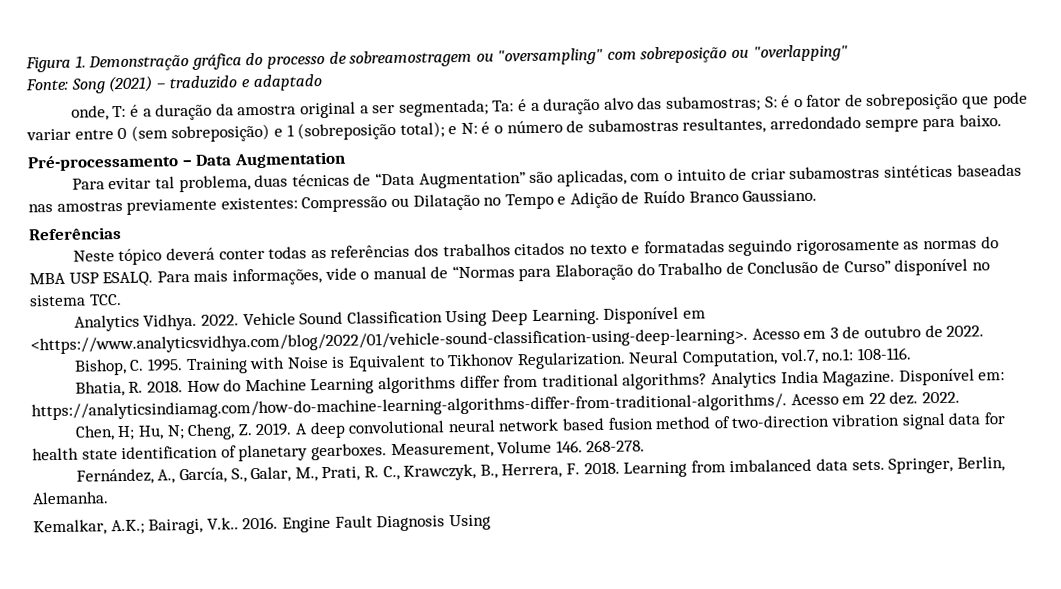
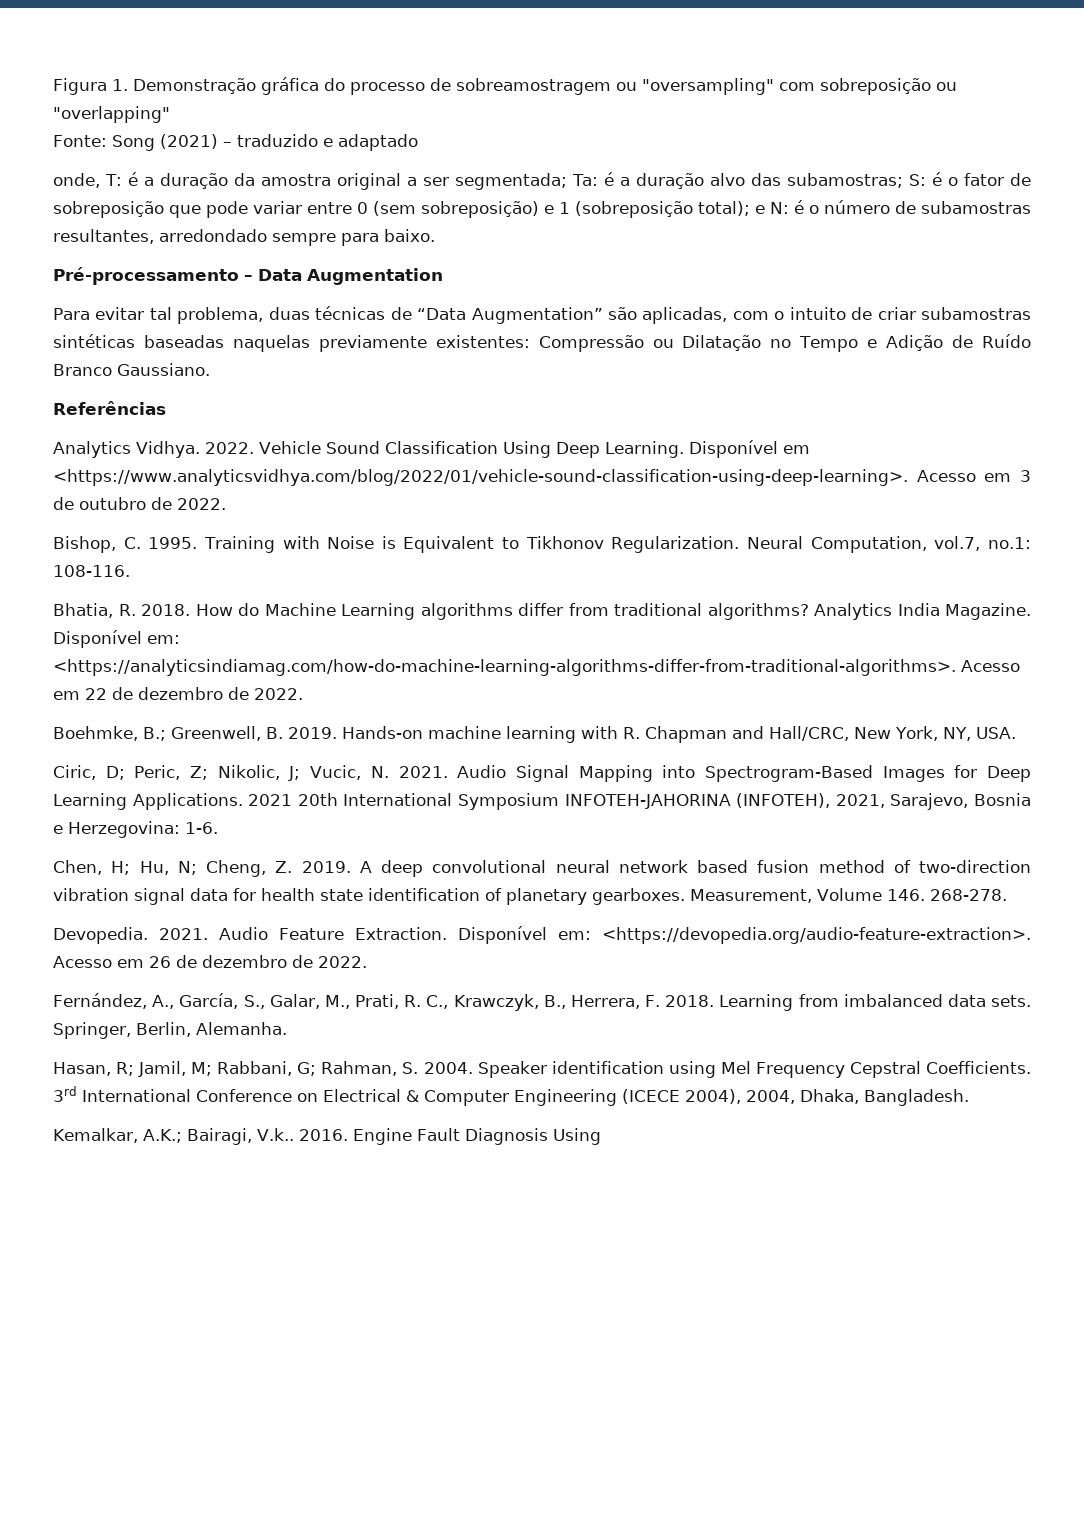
[28,200,123,213] nas amostras -> [232,335,310,352] naquelas
[72,236,999,266] [29,258,990,287] [29,294,122,307] // Neste tópico deverá conter todas as referências dos trabalhos citados no texto e formatadas seguindo rigorosamente as normas do MBA USP ESALQ. Para mais informações, vide o manual de “Normas para Elaboração do Trabalho de Conclusão de Curso” disponível no sistema TCC. -> (166, 408) none
[31,393,787,421] https://analyticsindiamag.com/how-do-machine-learning-algorithms-differ-from-traditional-algorithms/. -> [53,659,956,676] <https://analyticsindiamag.com/how-do-machine-learning-algorithms-differ-from-traditional-algorithms>.
[889,391,960,405] dez. 2022. -> [112,687,303,700] [53,726,1016,743] [53,765,1031,782] [53,793,1031,810] [53,821,218,838] de dezembro de 2022. // Boehmke, B.; Greenwell, B. 2019. Hands-on machine learning with R. Chapman and Hall/CRC, New York, NY, USA. // Ciric, D; Peric, Z; Nikolic, J; Vucic, N. 2021. Audio Signal Mapping into Spectrogram-Based Images for Deep Learning Applications. 2021 20th International Symposium INFOTEH-JAHORINA (INFOTEH), 2021, Sarajevo, Bosnia e Herzegovina: 1-6.
(646, 446) none -> [53,926,1031,944] [53,955,367,968] // Devopedia. 2021. Audio Feature Extraction. Disponível em: <https://devopedia.org/audio-feature-extraction>. Acesso em 26 de dezembro de 2022.
(109, 498) none -> [53,1061,1031,1078] [53,1086,969,1106] // Hasan, R; Jamil, M; Rabbani, G; Rahman, S. 2004. Speaker identification using Mel Frequency Cepstral Coefficients. 3rd International Conference on Electrical & Computer Engineering (ICECE 2004), 2004, Dhaka, Bangladesh.

